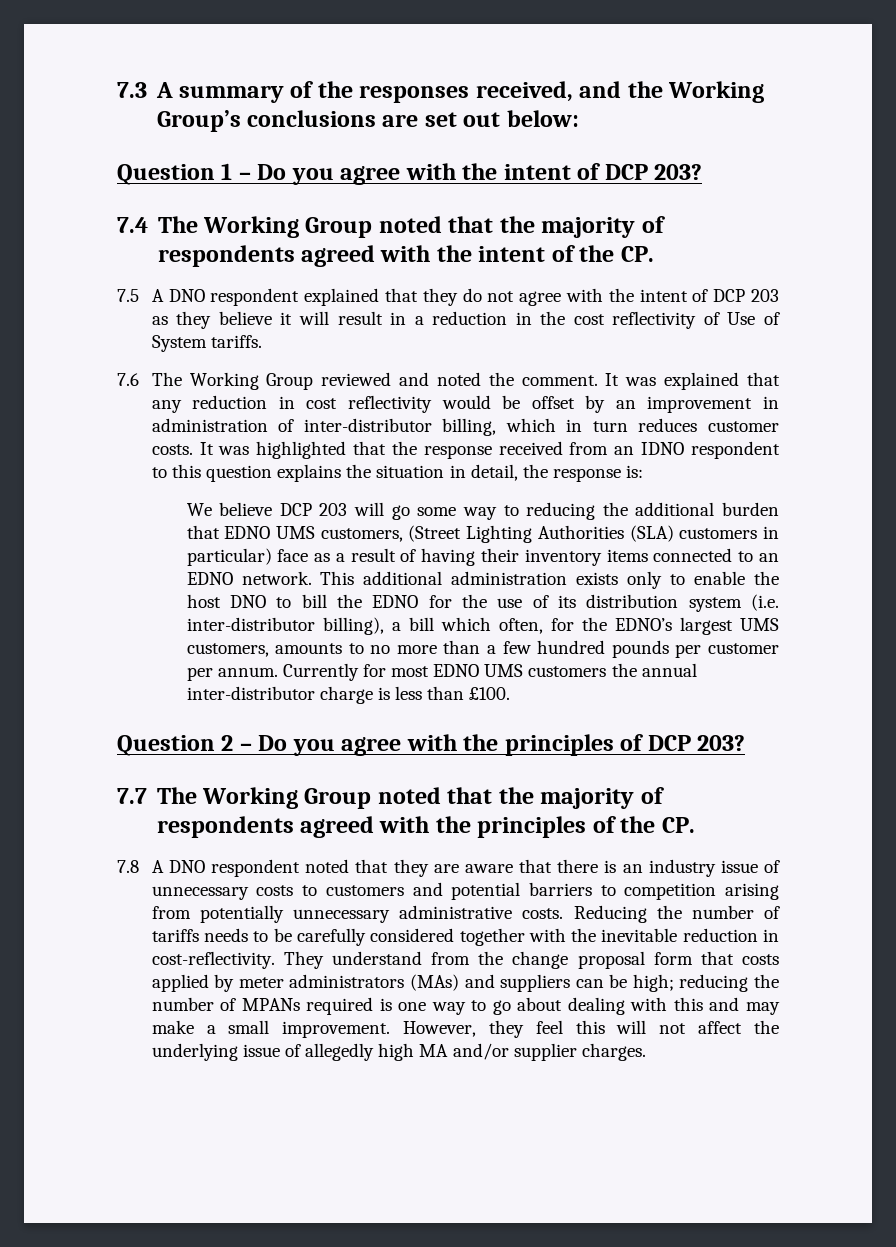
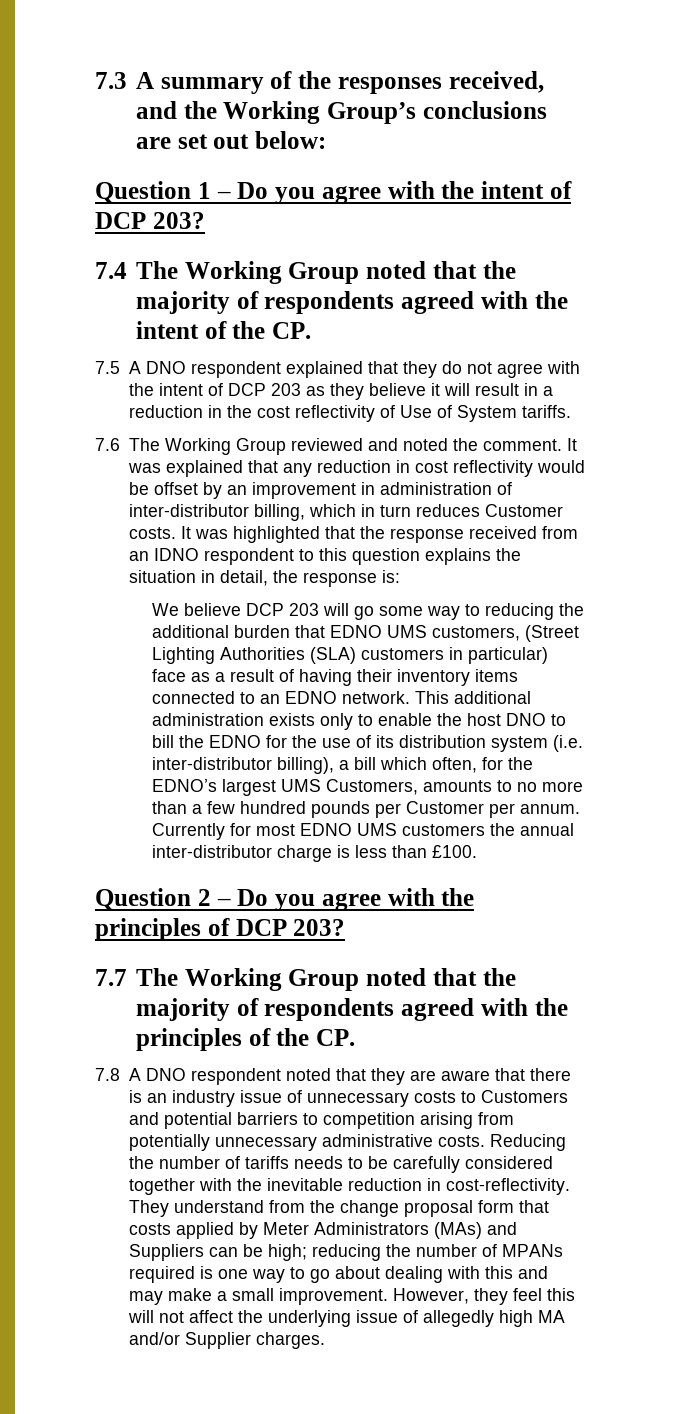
[708,421,779,432] customer -> [484,504,563,517] Customer
[186,643,269,657] customers, -> [326,779,419,795] Customers,
[708,643,779,654] customer -> [406,801,485,814] Customer
[325,885,404,896] customers -> [480,1090,568,1103] Customers
[238,974,405,988] meter administrators -> [262,1222,429,1235] Meter Administrators
[500,974,571,992] suppliers -> [128,1244,204,1261] Suppliers
[513,1043,577,1061] supplier -> [184,1332,251,1349] Supplier

